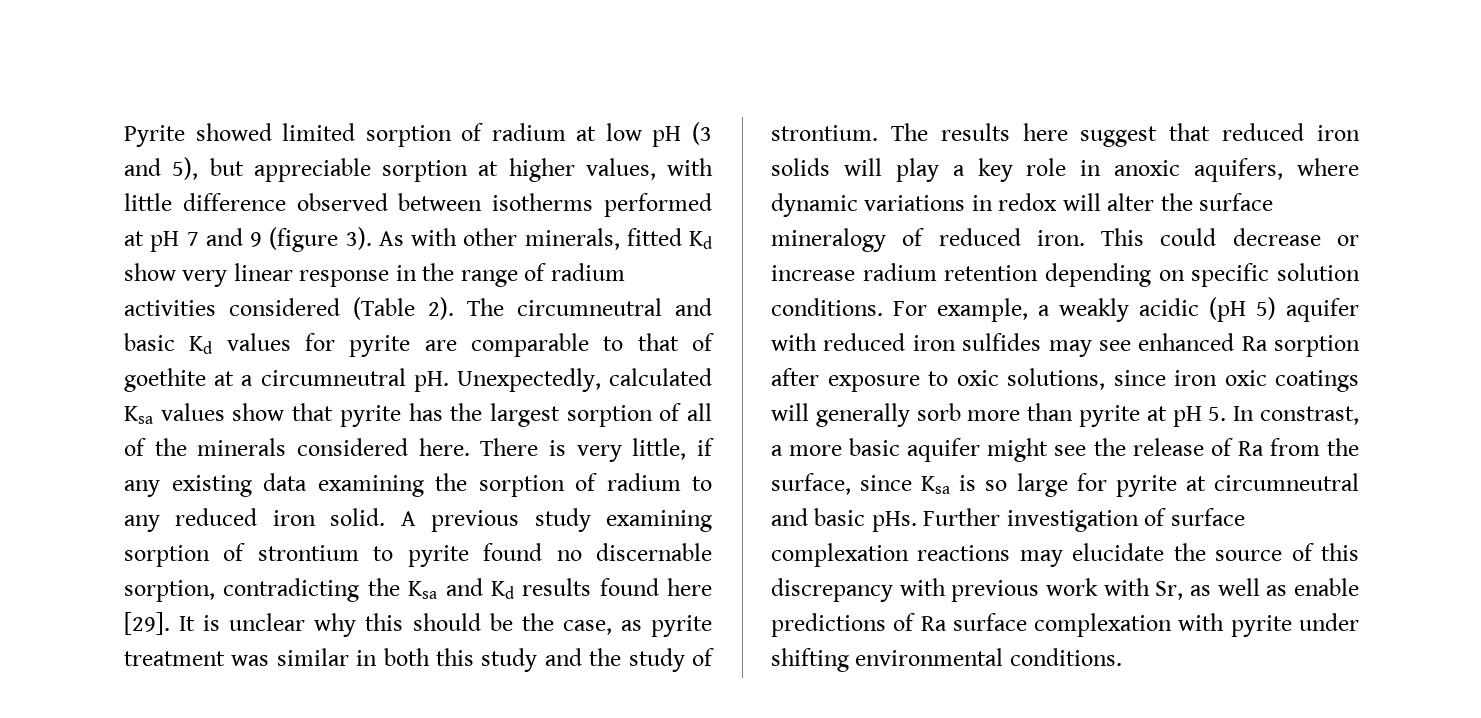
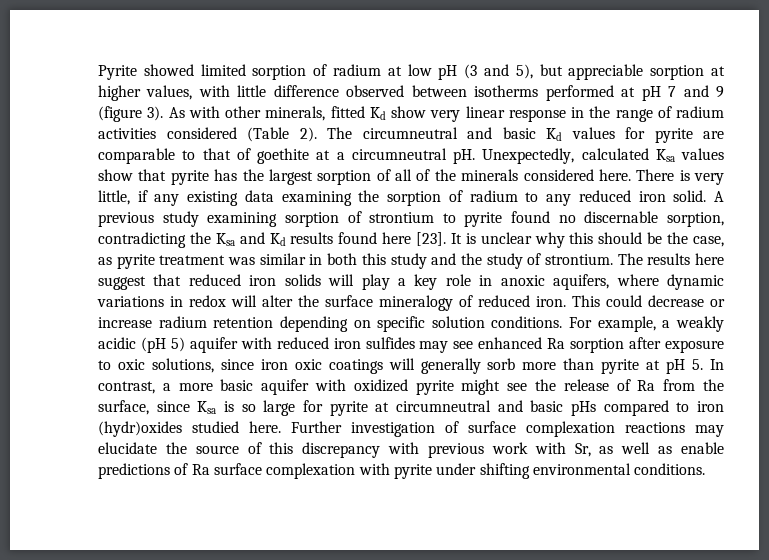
[124,612,170,635] [29]. -> [416,232,447,246] [23].
[1260,406,1359,425] constrast, -> [98,381,155,394] contrast,
(981, 450) none -> [315,379,454,395] with oxidized pyrite
[871,511,917,532] pHs. -> [571,400,724,416] [98,421,281,437] pHs compared to iron (hydr)oxides studied here.

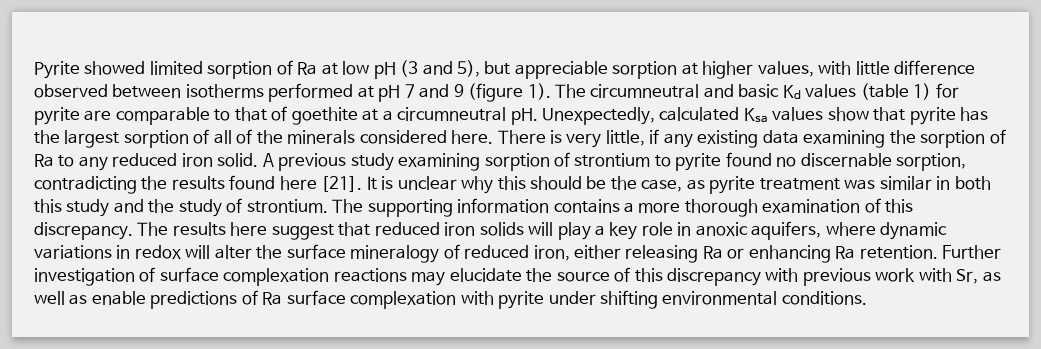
[333,64,382,76] radium -> [297,62,318,75] Ra
[147,106,724,122] [98,127,317,142] 3). As with other minerals, fitted Kd show very linear response in the range of radium activities considered (Table 2). -> [527,83,551,100] 1).
(615, 133) none -> [860,83,932,100] (table 1)
[469,190,518,202] radium -> [34,154,54,167] Ra
[215,232,286,246] Ksa and Kd -> (168, 183) none
[416,232,447,246] [23]. -> [321,176,363,192] [21].
(643, 259) none -> [367,198,914,217] [34,222,169,240] supporting information contains a more thorough examination of this discrepancy. The
[536,295,725,307] [98,316,724,332] [98,337,725,353] [98,358,724,374] [98,379,724,395] [98,400,724,416] [98,421,281,437] iron. This could decrease or increase radium retention depending on specific solution conditions. For example, a weakly acidic (pH 5) aquifer with reduced iron sulfides may see enhanced Ra sorption after exposure to oxic solutions, since iron oxic coatings will generally sorb more than pyrite at pH 5. In contrast, a more basic aquifer with oxidized pyrite might see the release of Ra from the surface, since Ksa is so large for pyrite at circumneutral and basic pHs compared to iron (hydr)oxides studied here. -> [533,245,938,263] iron, either releasing Ra or enhancing Ra retention.

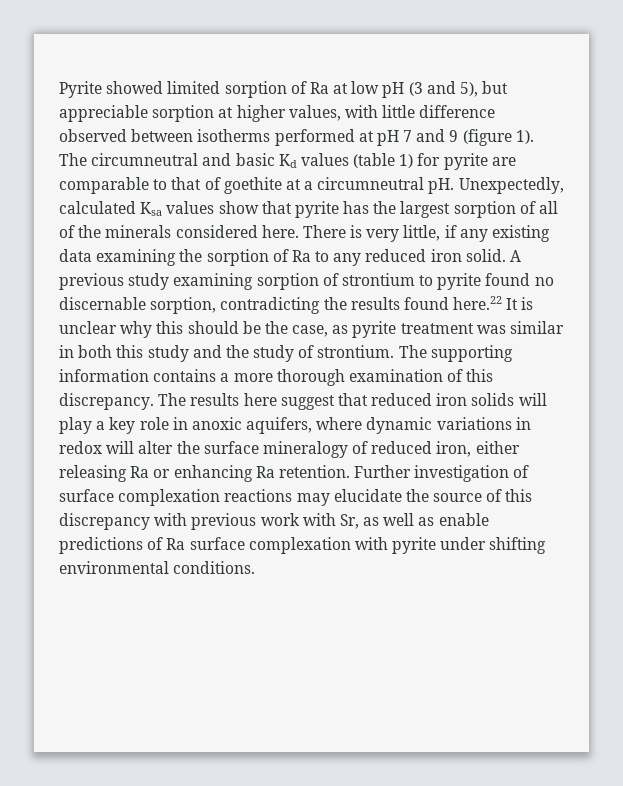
[279,176,363,192] here [21]. -> [453,296,503,310] here.22

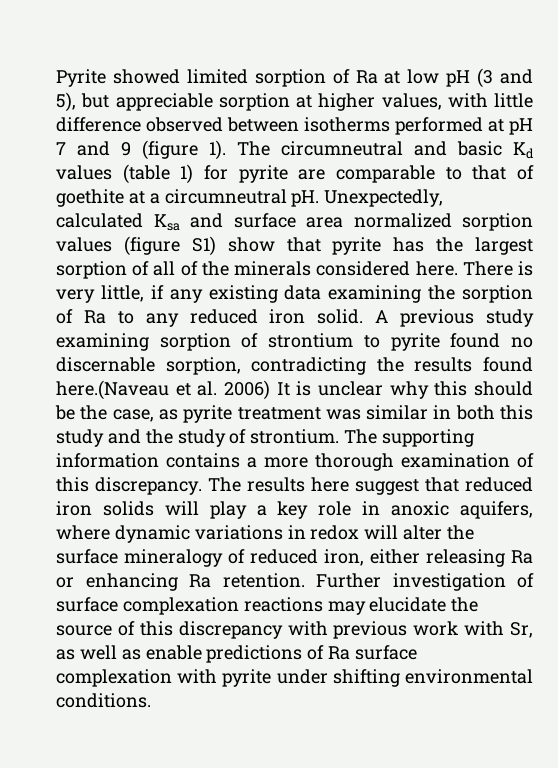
[166,201,215,214] values -> [190,213,533,231] [56,236,216,256] and surface area normalized sorption values (figure S1)
[453,296,503,310] here.22 -> [56,380,270,400] here.(Naveau et al. 2006)

